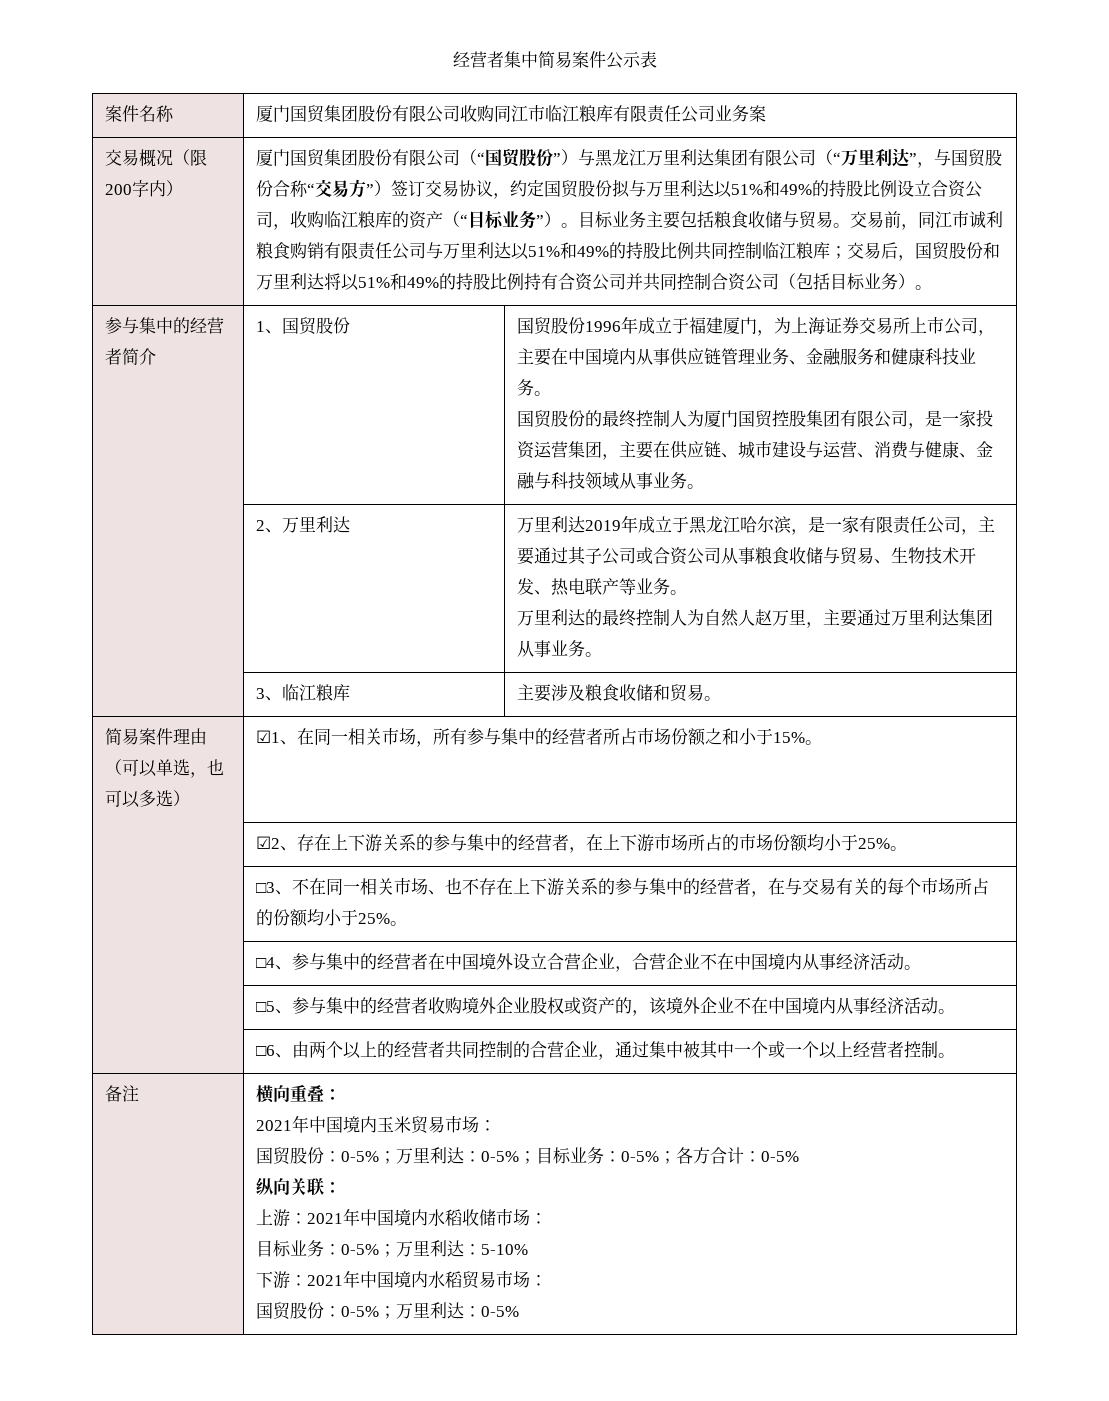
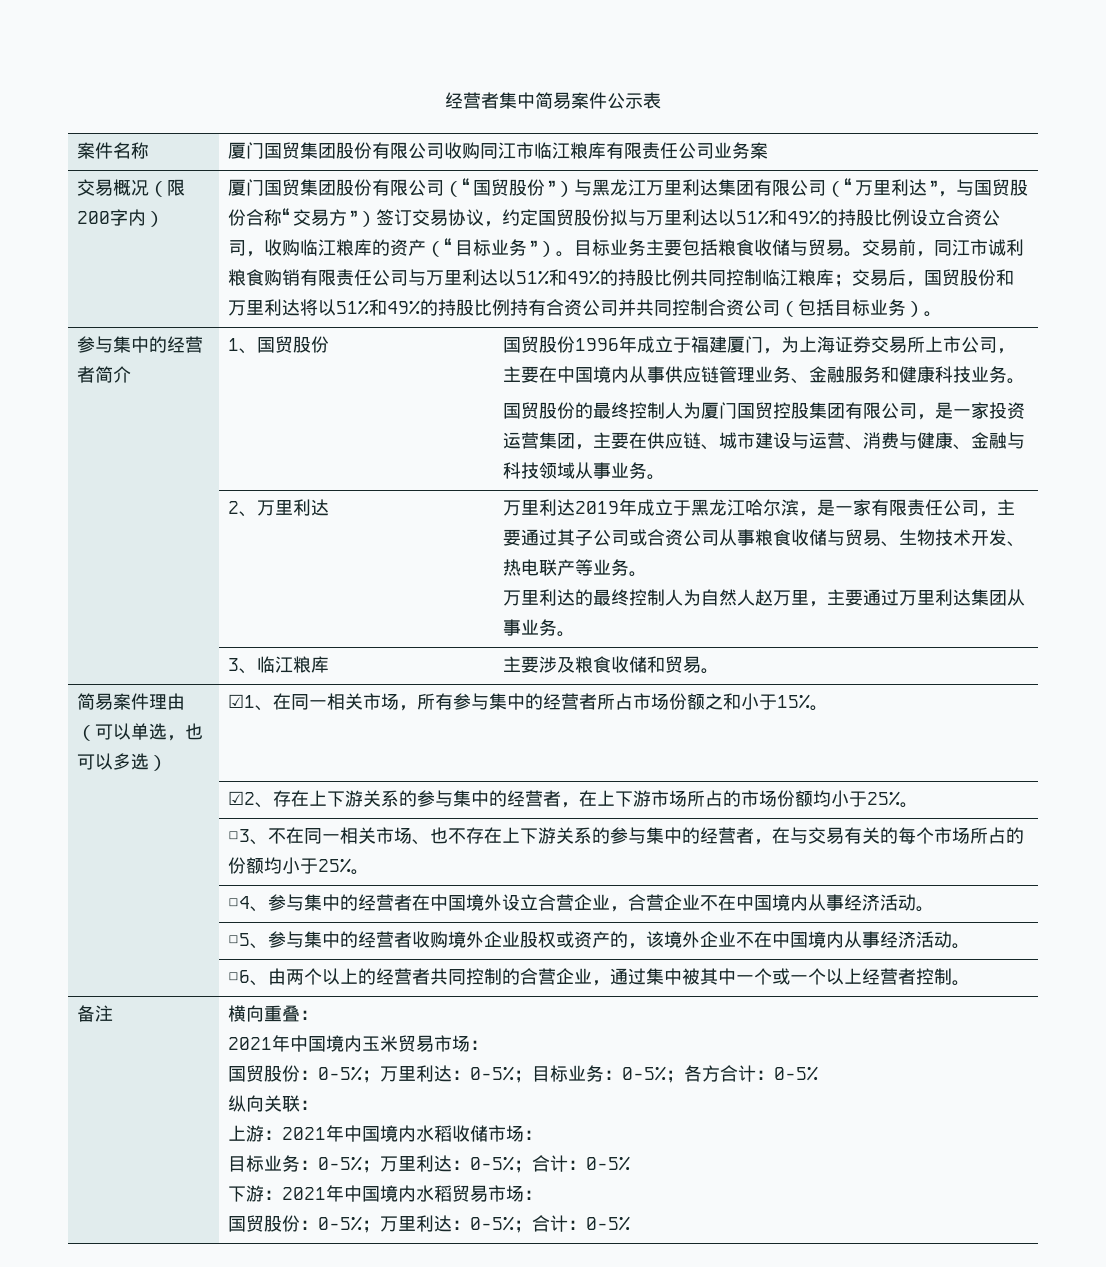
[480,1244,528,1255] 5-10% -> [469,1155,630,1173] 0-5%；合计：0-5%
(519, 1311) none -> [513,1215,630,1233] ；合计：0-5%

